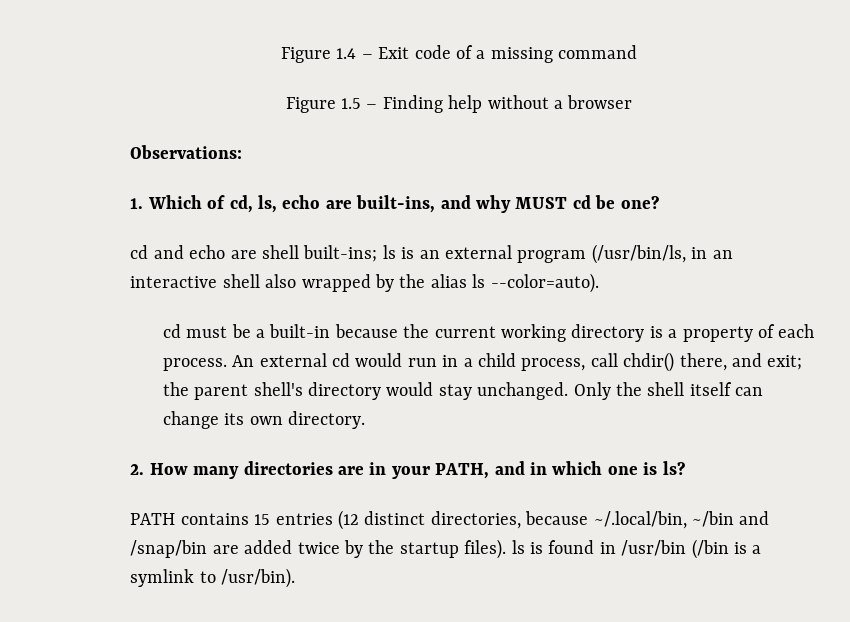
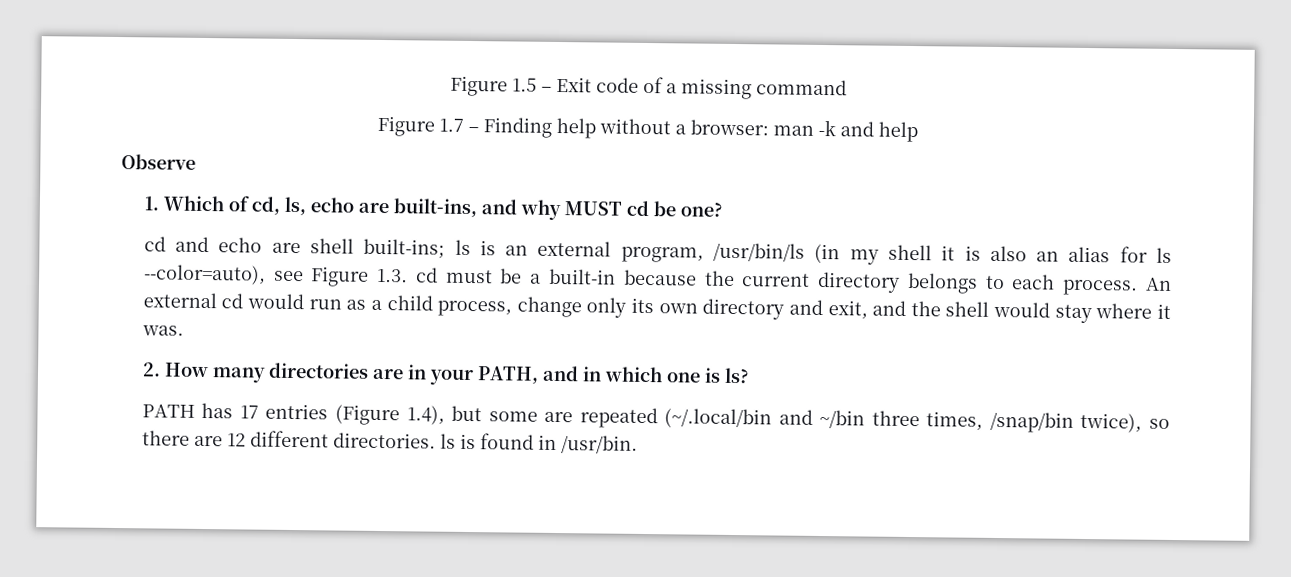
[280,47,357,63] Figure 1.4 -> [449,75,537,97] Figure 1.5
[341,98,361,109] 1.5 -> [438,118,464,132] 1.7
[567,95,633,109] [130,145,243,159] browser // Observations: -> [689,119,918,143] [121,154,196,170] browser: man -k and help // Observe
[517,244,733,264] [130,273,599,293] program (/usr/bin/ls, in an interactive shell also wrapped by the alias ls --color=auto). // -> [620,242,1172,265] [143,264,409,287] program, /usr/bin/ls (in my shell it is also an alias for ls --color=auto), see Figure 1.3.
[501,324,776,342] working directory is a property of -> [817,271,1005,294] directory belongs to
[442,355,459,367] in -> [346,299,367,310] as
[590,352,803,372] [162,382,764,400] [162,411,366,429] call chdir() there, and exit; the parent shell's directory would stay unchanged. Only the shell itself can change its own directory. -> [516,296,1171,324] [141,325,184,336] change only its own directory and exit, and the shell would stay where it was.
[180,510,770,530] [130,539,762,559] [130,568,296,588] contains 15 entries (12 distinct directories, because ~/.local/bin, ~/bin and /snap/bin are added twice by the startup files). ls is found in /usr/bin (/bin is a symlink to /usr/bin). -> [201,402,1171,433] [141,430,638,454] has 17 entries (Figure 1.4), but some are repeated (~/.local/bin and ~/bin three times, /snap/bin twice), so there are 12 different directories. ls is found in /usr/bin.

